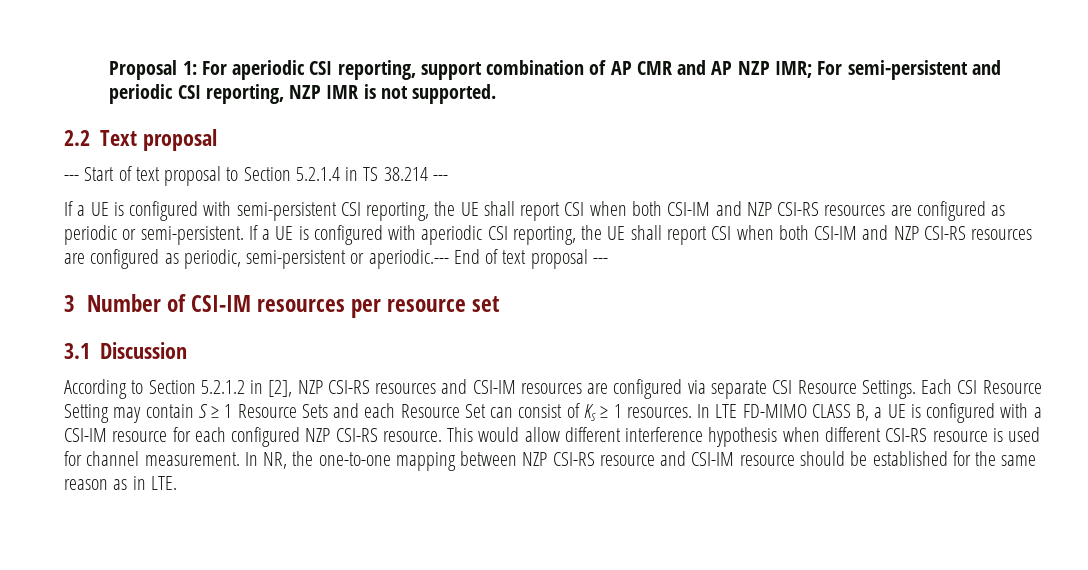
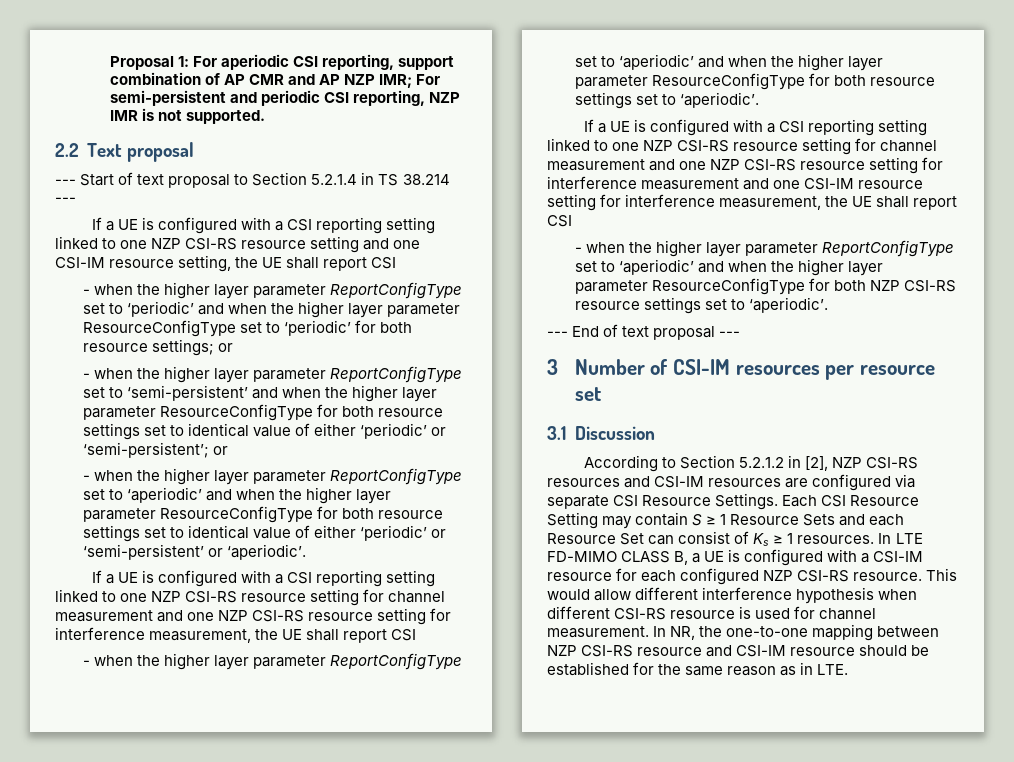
[236,201,1006,221] [64,225,1033,245] [64,249,449,269] semi-persistent CSI reporting, the UE shall report CSI when both CSI-IM and NZP CSI-RS resources are configured as periodic or semi-persistent. If a UE is configured with aperiodic CSI reporting, the UE shall report CSI when both CSI-IM and NZP CSI-RS resources are configured as periodic, semi-persistent or aperiodic.--- -> [275,217,436,234] [55,236,421,253] [55,255,397,272] [82,282,462,299] [82,301,460,318] [82,320,412,337] [82,339,233,356] [82,366,462,383] [82,385,437,402] [82,404,443,421] [82,423,446,440] [82,442,228,458] [82,468,462,485] [82,487,391,504] [82,506,443,523] [82,525,446,542] [82,544,306,560] [91,570,436,587] [55,589,446,606] [55,608,452,625] [55,627,417,643] [82,653,462,670] [574,54,883,71] [574,73,935,90] [574,92,759,109] [583,119,928,136] [547,138,938,155] [547,157,944,174] [547,176,924,190] [547,194,958,211] [547,215,572,227] [574,240,954,257] [574,259,883,276] [574,278,956,295] [574,297,828,314] [547,331,568,337] a CSI reporting setting linked to one NZP CSI-RS resource setting and one CSI-IM resource setting, the UE shall report CSI // - when the higher layer parameter ReportConfigType set to ‘periodic’ and when the higher layer parameter ResourceConfigType set to ‘periodic’ for both resource settings; or // - when the higher layer parameter ReportConfigType set to ‘semi-persistent’ and when the higher layer parameter ResourceConfigType for both resource settings set to identical value of either ‘periodic’ or ‘semi-persistent’; or // - when the higher layer parameter ReportConfigType set to ‘aperiodic’ and when the higher layer parameter ResourceConfigType for both resource settings set to identical value of either ‘periodic’ or ‘semi-persistent’ or ‘aperiodic’. // If a UE is configured with a CSI reporting setting linked to one NZP CSI-RS resource setting for channel measurement and one NZP CSI-RS resource setting for interference measurement, the UE shall report CSI // - when the higher layer parameter ReportConfigType set to ‘aperiodic’ and when the higher layer parameter ResourceConfigType for both resource settings set to ‘aperiodic’. // If a UE is configured with a CSI reporting setting linked to one NZP CSI-RS resource setting for channel measurement and one NZP CSI-RS resource setting for interference measurement and one CSI-IM resource setting for interference measurement, the UE shall report CSI // - when the higher layer parameter ReportConfigType set to ‘aperiodic’ and when the higher layer parameter ResourceConfigType for both NZP CSI-RS resource settings set to ‘aperiodic’. // ---

